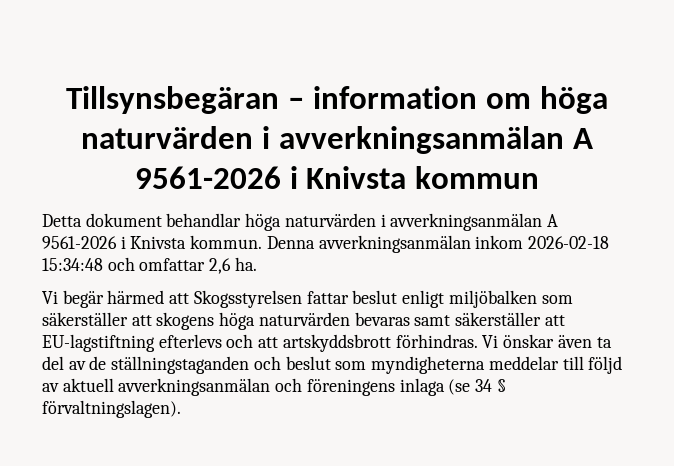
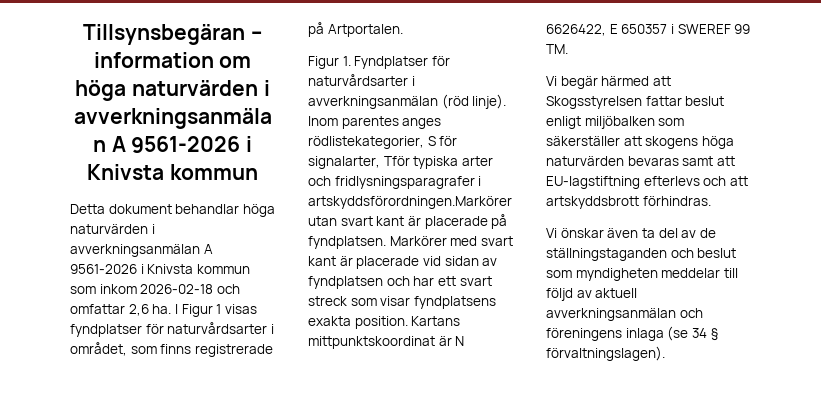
[190,235,471,253] kommun. Denna avverkningsanmälan -> [196,264,250,274] [70,286,96,294] kommun som
[42,258,103,271] 15:34:48 -> (214, 289) none
(257, 264) none -> [174,304,257,317] [70,322,274,337] [70,342,273,357] [308,22,403,37] [308,56,450,69] [308,74,415,86] [308,94,507,109] [308,116,442,129] [308,136,458,149] [308,156,493,169] [308,176,482,189] [308,196,512,209] [308,214,508,229] [308,236,513,249] [308,256,498,269] [308,276,492,289] [308,296,496,309] [308,316,461,329] [308,336,465,349] [546,24,751,36] [546,44,568,54] I Figur 1 visas fyndplatser för naturvårdsarter i området, som finns registrerade på Artportalen. // Figur 1. Fyndplatser för naturvårdsarter i avverkningsanmälan (röd linje). Inom parentes anges rödlistekategorier, S för signalarter, Tför typiska arter och fridlysningsparagrafer i artskyddsförordningen.Markörer utan svart kant är placerade på fyndplatsen. Markörer med svart kant är placerade vid sidan av fyndplatsen och har ett svart streck som visar fyndplatsens exakta position. Kartans mittpunktskoordinat är N 6626422, E 650357 i SWEREF 99 TM.
[455,312,542,326] säkerställer -> (714, 161) none
(478, 341) none -> (711, 201) //
[371,356,486,374] myndigheterna -> [575,268,658,281] myndigheten

